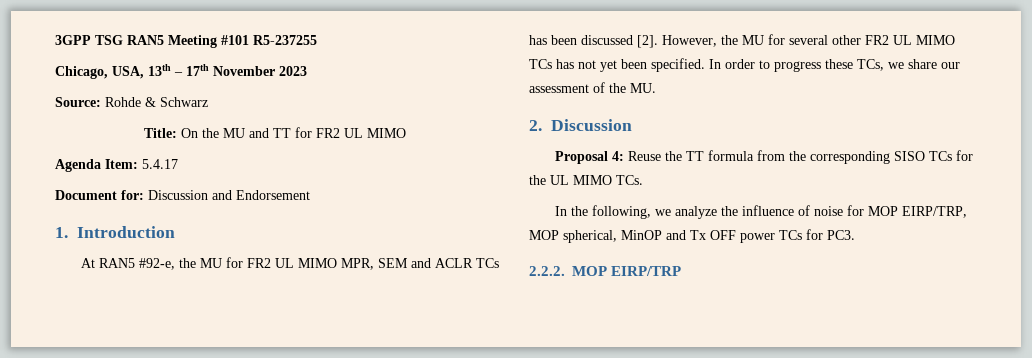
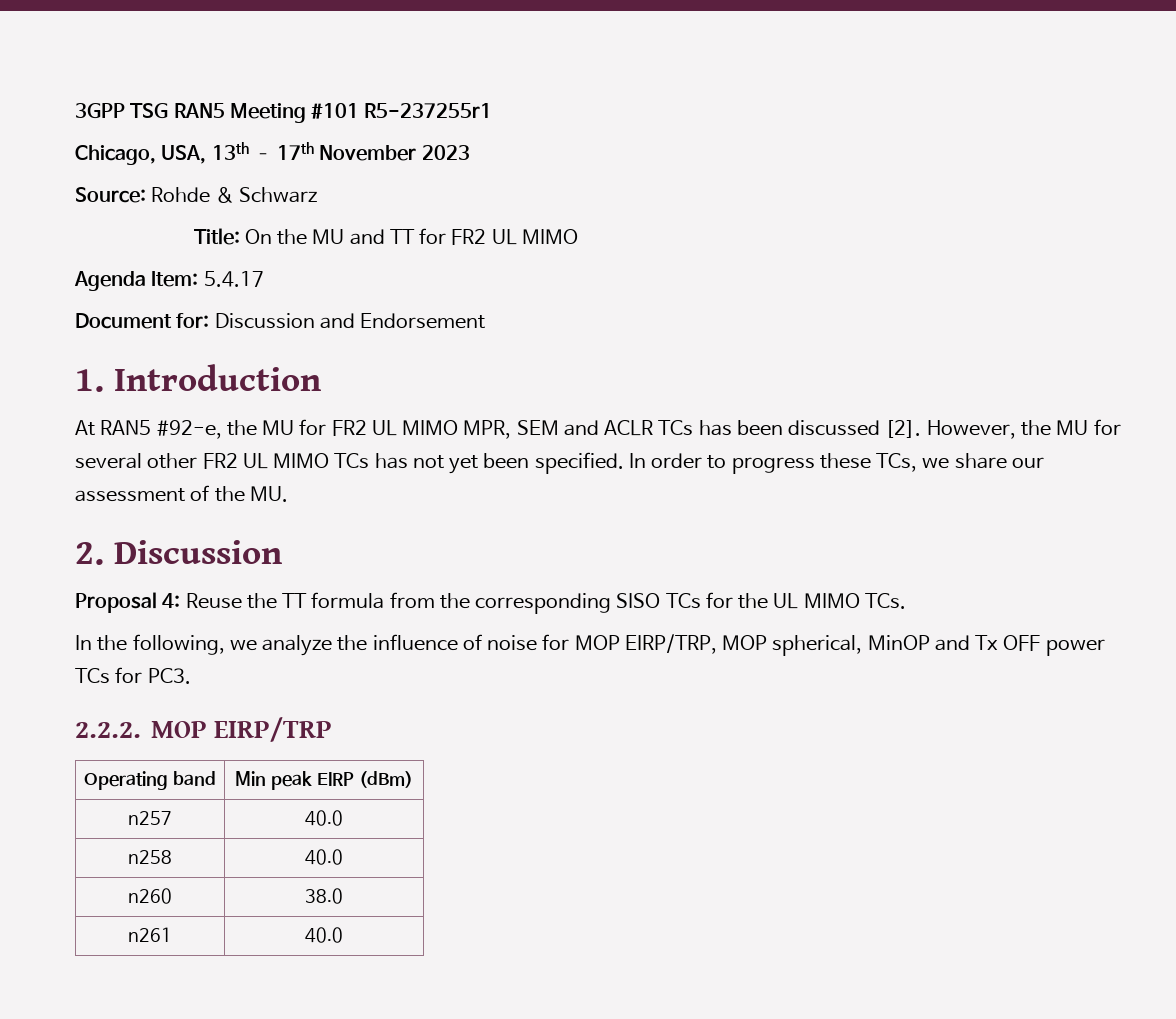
[253,35,317,45] R5-237255 -> [364,103,493,118] R5-237255r1
(682, 271) none -> [84,771,216,790] [235,771,413,790] [128,811,172,825] [305,810,343,826] [128,850,172,864] [305,849,343,865] [128,888,172,904] [305,888,343,904] [128,927,172,942] [305,927,343,943] // Operating band | Min peak EIRP (dBm) // n257 | 40.0 // n258 | 40.0 // n260 | 38.0 // n261 | 40.0

